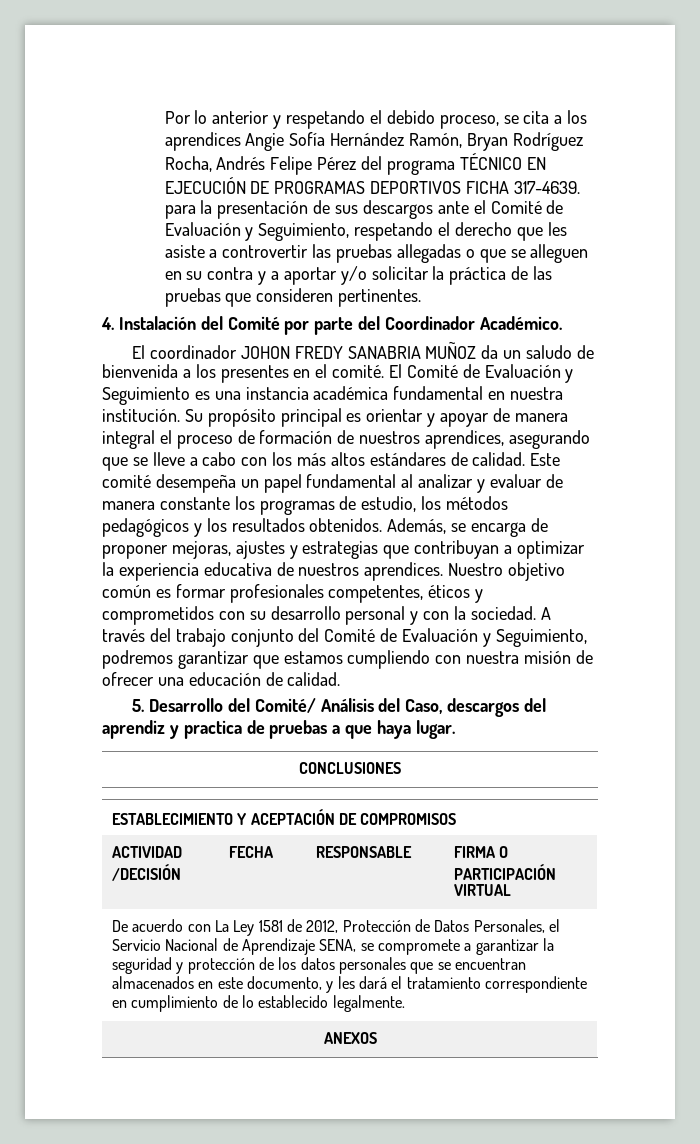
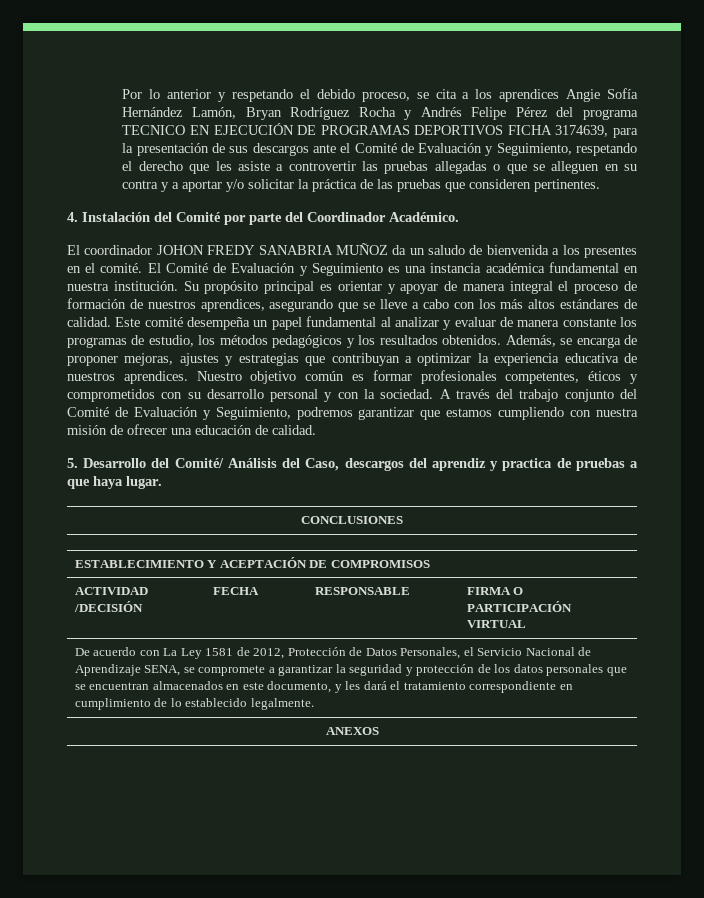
[409,133,463,148] Ramón, -> [191,107,236,119] Lamón,
[164,156,212,172] Rocha, -> [358,107,413,120] Rocha y
[459,153,522,170] TÉCNICO -> [122,125,186,135] TECNICO
[513,181,580,194] 317-4639. -> [555,125,609,137] 3174639,

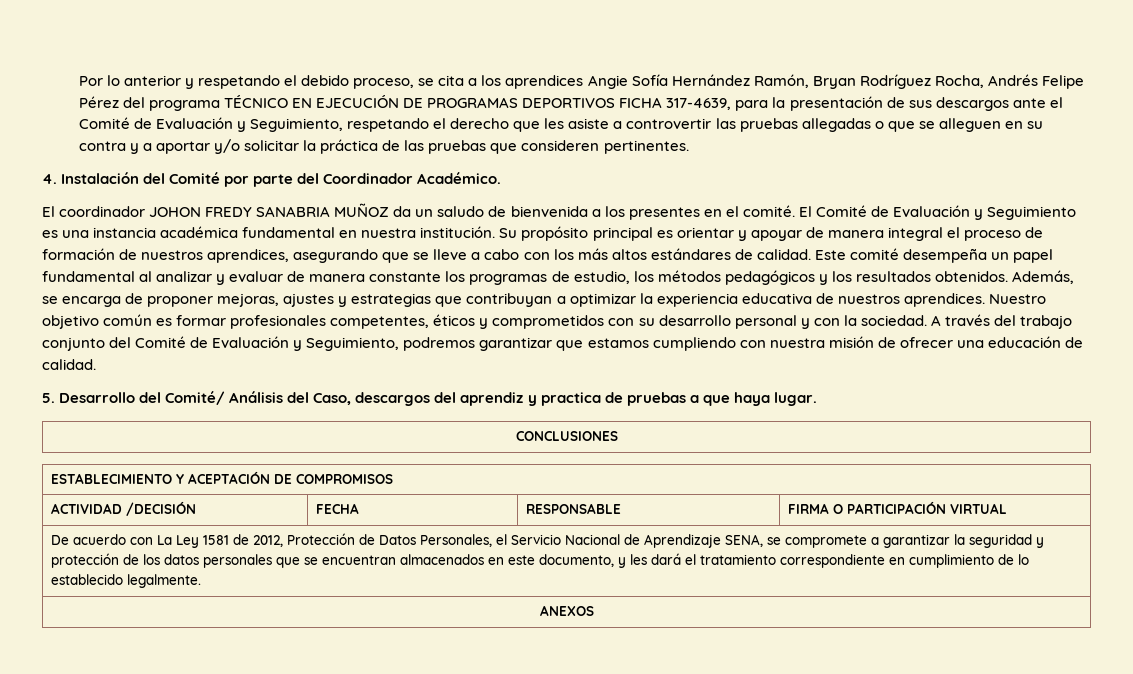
[191,107,236,119] Lamón, -> [753,74,809,88] Ramón,
[358,107,413,120] Rocha y -> [934,75,984,88] Rocha,
[122,125,186,135] TECNICO -> [224,94,289,108] TÉCNICO
[555,125,609,137] 3174639, -> [666,98,732,110] 317-4639,

